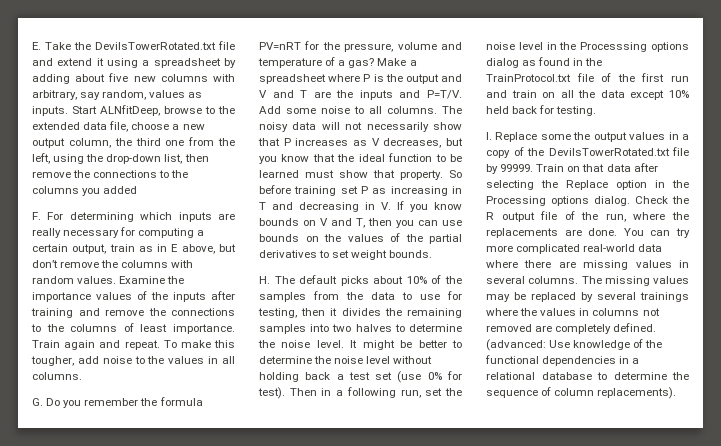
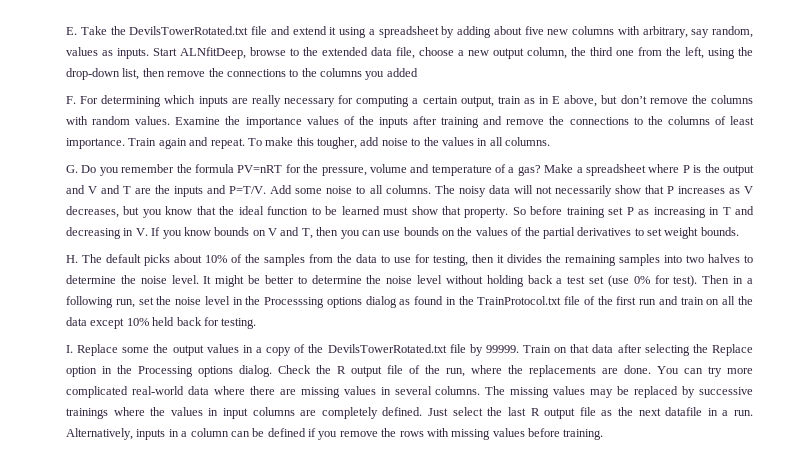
[597,292,636,300] several -> [699,387,754,395] successive
[592,308,660,316] [486,323,657,334] [486,339,663,351] [485,355,640,366] [486,372,689,380] [486,387,677,399] columns not removed are completely defined. (advanced: Use knowledge of the functional dependencies in a relational database to determine the sequence of column replacements). -> [223,407,753,419] [66,428,604,440] input columns are completely defined. Just select the last R output file as the next datafile in a run. Alternatively, inputs in a column can be defined if you remove the rows with missing values before training.

